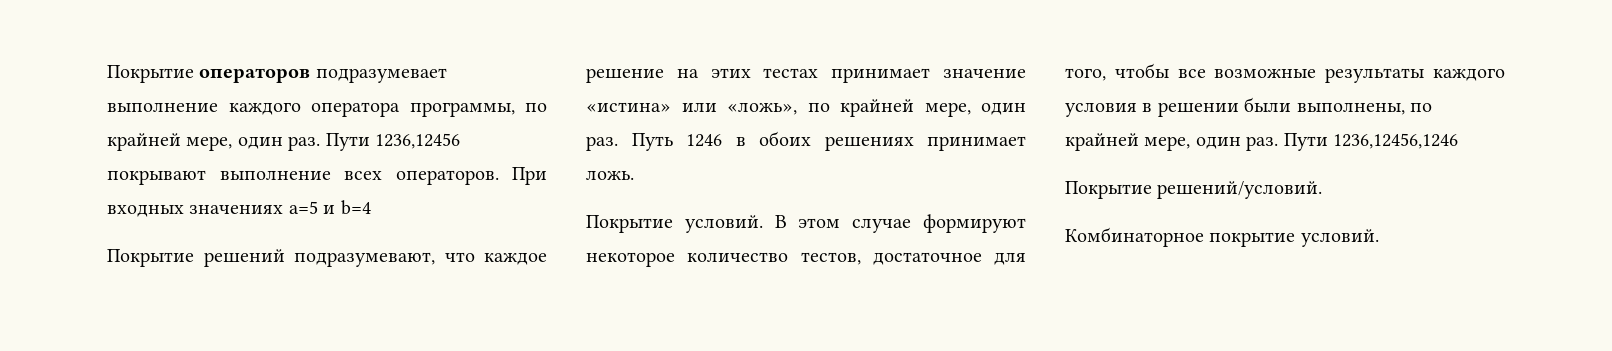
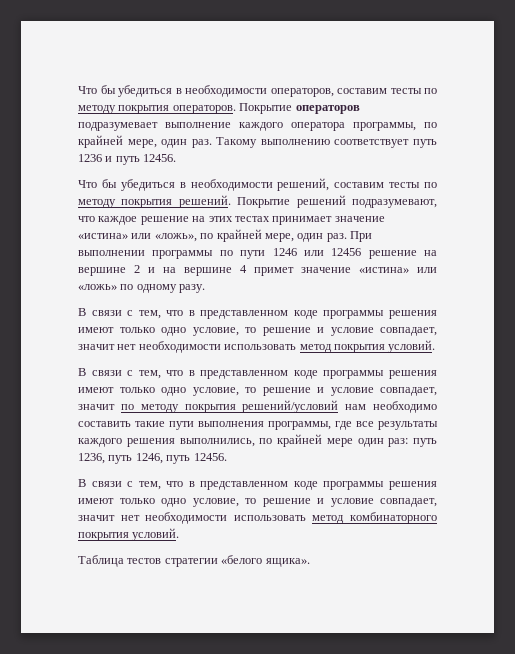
(107, 74) none -> [78,85,437,97] [78,105,236,114] Что бы убедиться в необходимости операторов, составим тесты по методу покрытия операторов.
[325,133,460,151] [107,167,547,185] [107,200,371,217] Пути 1236,12456 покрывают выполнение всех операторов. При входных значениях a=5 и b=4 // -> [216,137,437,148] [78,154,177,165] [78,178,437,191] [78,195,231,208] Такому выполнению соответствует путь 1236 и путь 12456. // Что бы убедиться в необходимости решений, составим тесты по методу покрытия решений.
[631,131,1026,151] [586,170,634,180] [586,214,1026,233] [586,252,1026,267] [1065,63,1505,83] [1065,97,1432,117] [1065,133,1458,151] [1065,181,1323,199] [1065,227,1379,247] Путь 1246 в обоих решениях принимает ложь. // Покрытие условий. В этом случае формируют некоторое количество тестов, достаточное для того, чтобы все возможные результаты каждого условия в решении были выполнены, по крайней мере, один раз. Пути 1236,12456,1246 // Покрытие решений/условий. // Комбинаторное покрытие условий. -> [350,231,372,242] [78,248,437,259] [78,265,437,276] [78,284,206,293] [78,308,437,319] [78,327,437,336] [78,340,436,353] [78,368,437,379] [78,387,437,396] [78,400,437,413] [78,421,438,430] [78,434,437,447] [78,453,227,464] [78,479,437,490] [78,498,437,507] [78,512,437,524] [78,528,180,541] [78,555,310,567] При выполнении программы по пути 1246 или 12456 решение на вершине 2 и на вершине 4 примет значение «истина» или «ложь» по одному разу. // В связи с тем, что в представленном коде программы решения имеют только одно условие, то решение и условие совпадает, значит нет необходимости использовать метод покрытия условий. // В связи с тем, что в представленном коде программы решения имеют только одно условие, то решение и условие совпадает, значит по методу покрытия решений/условий нам необходимо составить такие пути выполнения программы, где все результаты каждого решения выполнились, по крайней мере один раз: путь 1236, путь 1246, путь 12456. // В связи с тем, что в представленном коде программы решения имеют только одно условие, то решение и условие совпадает, значит нет необходимости использовать метод комбинаторного покрытия условий. // Таблица тестов стратегии «белого ящика».

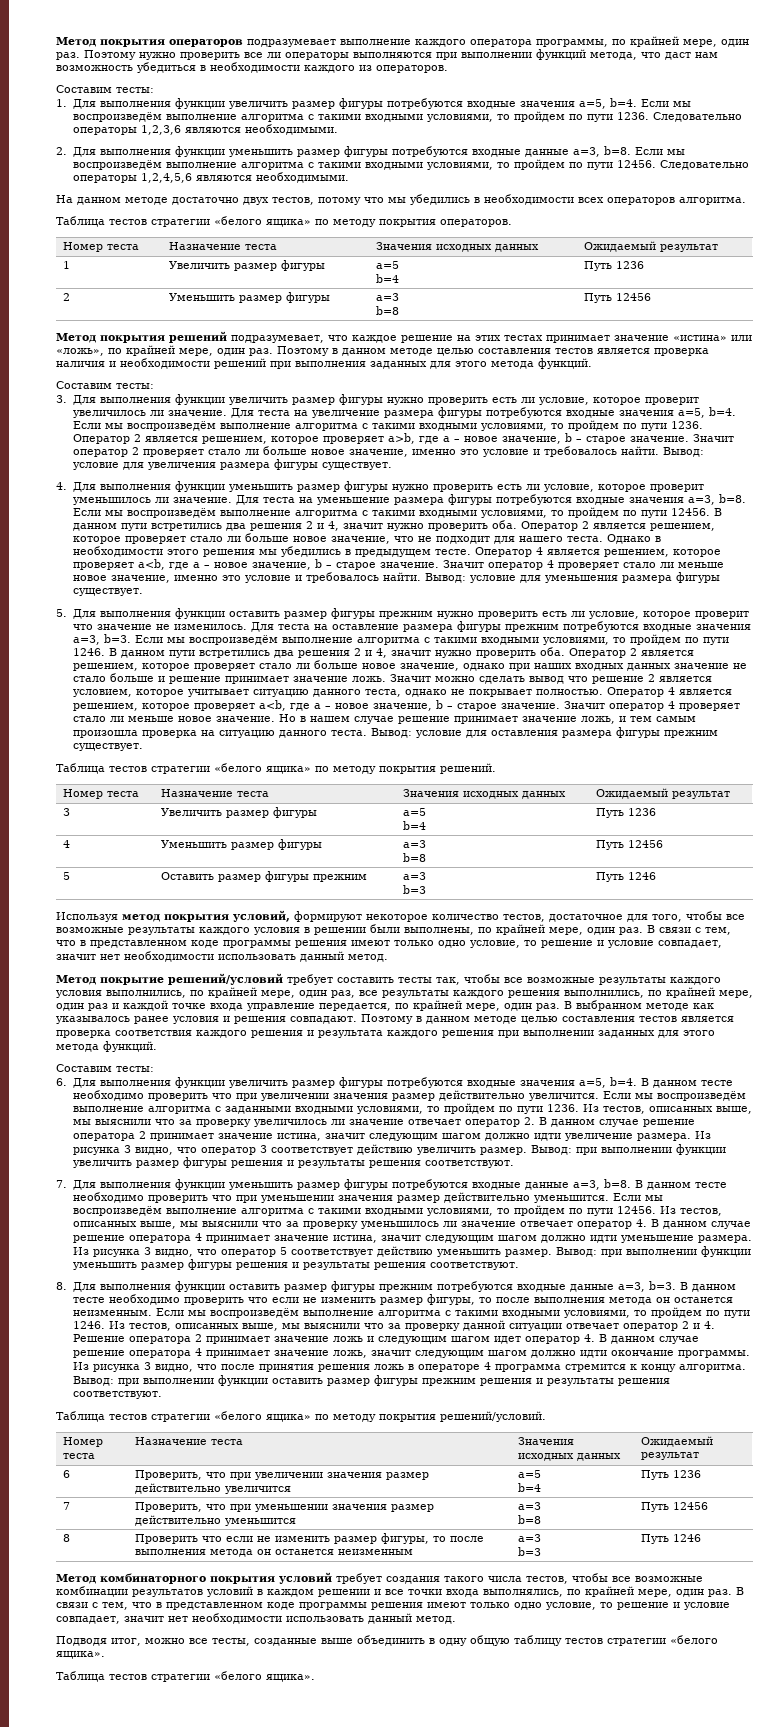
[78,85,437,97] [78,103,293,114] Что бы убедиться в необходимости операторов, составим тесты по методу покрытия операторов. Покрытие -> [56,37,165,47] Метод покрытия
[216,137,437,148] [78,154,177,165] [78,178,437,191] [78,195,437,208] Такому выполнению соответствует путь 1236 и путь 12456. // Что бы убедиться в необходимости решений, составим тесты по методу покрытия решений. Покрытие решений подразумевают, -> [84,49,718,60] [56,62,448,73] [56,85,154,93] [56,98,691,109] [72,111,742,122] [72,124,338,135] [56,146,685,157] [72,159,749,170] [72,172,349,183] [56,194,746,205] [56,216,512,227] [62,242,139,252] [168,242,277,250] [375,242,539,252] [583,241,718,252] [62,261,70,269] [168,260,325,271] [375,261,399,269] [375,274,399,283] [583,261,644,271] [62,293,70,301] [168,292,330,303] [375,293,399,301] [375,306,399,315] [583,293,651,303] [56,331,324,343] Поэтому нужно проверить все ли операторы выполняются при выполнении функций метода, что даст нам возможность убедиться в необходимости каждого из операторов. // Составим тесты: // 1. Для выполнения функции увеличить размер фигуры потребуются входные значения a=5, b=4. Если мы воспроизведём выполнение алгоритма с такими входными условиями, то пройдем по пути 1236. Следовательно операторы 1,2,3,6 являются необходимыми. // 2. Для выполнения функции уменьшить размер фигуры потребуются входные данные a=3, b=8. Если мы воспроизведём выполнение алгоритма с такими входными условиями, то пройдем по пути 12456. Следовательно операторы 1,2,4,5,6 являются необходимыми. // На данном методе достаточно двух тестов, потому что мы убедились в необходимости всех операторов алгоритма. // Таблица тестов стратегии «белого ящика» по методу покрытия операторов. // Номер теста | Назначение теста | Значения исходных данных | Ожидаемый результат // 1 | Увеличить размер фигуры | a=5 // b=4 | Путь 1236 // 2 | Уменьшить размер фигуры | a=3 // b=8 | Путь 12456 // Метод покрытия решений подразумевает,
[350,231,372,242] [78,248,437,259] [78,265,437,276] [78,284,206,293] При выполнении программы по пути 1246 или 12456 решение на вершине 2 и на вершине 4 примет значение «истина» или «ложь» по одному разу. // -> [277,346,709,356] [56,358,592,369] [56,381,154,389] [56,394,699,405] [72,407,736,418] [72,420,703,431] [72,433,734,444] [72,446,704,457] [72,459,392,470] [56,481,704,492] [72,494,746,505] [72,507,722,518] [72,520,715,531] [72,533,661,544] [72,546,721,557] [72,559,724,570] [72,572,720,583] [72,588,143,596] [56,608,749,619] [72,621,751,632] [72,634,729,645] [72,647,694,658] [72,660,747,671] [72,673,712,684] [72,687,732,697] [72,700,740,711] [72,714,696,724] [72,727,718,738] [72,743,143,751] [56,763,496,774] [62,789,139,799] [160,789,269,797] [402,789,566,799] [595,788,730,799] [62,808,70,816] [160,807,317,818] [402,808,426,816] [402,821,426,830] [595,808,656,818] [62,840,70,848] [160,839,322,850] [402,840,426,848] [402,853,426,862] [595,840,663,850] [62,872,70,880] [160,871,367,882] [402,872,426,880] [402,885,426,894] [595,872,656,882] [56,910,745,922] [56,924,643,935] Поэтому в данном методе целью составления тестов является проверка наличия и необходимости решений при выполнения заданных для этого метода функций. // Составим тесты: // 3. Для выполнения функции увеличить размер фигуры нужно проверить есть ли условие, которое проверит увеличилось ли значение. Для теста на увеличение размера фигуры потребуются входные значения a=5, b=4. Если мы воспроизведём выполнение алгоритма с такими входными условиями, то пройдем по пути 1236. Оператор 2 является решением, которое проверяет a>b, где а – новое значение, b – старое значение. Значит оператор 2 проверяет стало ли больше новое значение, именно это условие и требовалось найти. Вывод: условие для увеличения размера фигуры существует. // 4. Для выполнения функции уменьшить размер фигуры нужно проверить есть ли условие, которое проверит уменьшилось ли значение. Для теста на уменьшение размера фигуры потребуются входные значения a=3, b=8. Если мы воспроизведём выполнение алгоритма с такими входными условиями, то пройдем по пути 12456. В данном пути встретились два решения 2 и 4, значит нужно проверить оба. Оператор 2 является решением, которое проверяет стало ли больше новое значение, что не подходит для нашего теста. Однако в необходимости этого решения мы убедились в предыдущем тесте. Оператор 4 является решением, которое проверяет a<b, где а – новое значение, b – старое значение. Значит оператор 4 проверяет стало ли меньше новое значение, именно это условие и требовалось найти. Вывод: условие для уменьшения размера фигуры существует. // 5. Для выполнения функции оставить размер фигуры прежним нужно проверить есть ли условие, которое проверит что значение не изменилось. Для теста на оставление размера фигуры прежним потребуются входные значения a=3, b=3. Если мы воспроизведём выполнение алгоритма с такими входными условиями, то пройдем по пути 1246. В данном пути встретились два решения 2 и 4, значит нужно проверить оба. Оператор 2 является решением, которое проверяет стало ли больше новое значение, однако при наших входных данных значение не стало больше и решение принимает значение ложь. Значит можно сделать вывод что решение 2 является условием, которое учитывает ситуацию данного теста, однако не покрывает полностью. Оператор 4 является решением, которое проверяет a<b, где а – новое значение, b – старое значение. Значит оператор 4 проверяет стало ли меньше новое значение. Но в нашем случае решение принимает значение ложь, и тем самым произошла проверка на ситуацию данного теста. Вывод: условие для оставления размера фигуры прежним существует. // Таблица тестов стратегии «белого ящика» по методу покрытия решений. // Номер теста | Назначение теста | Значения исходных данных | Ожидаемый результат // 3 | Увеличить размер фигуры | a=5 // b=4 | Путь 1236 // 4 | Уменьшить размер фигуры | a=3 // b=8 | Путь 12456 // 5 | Оставить размер фигуры прежним | a=3 // b=3 | Путь 1246 // Используя метод покрытия условий, формируют некоторое количество тестов, достаточное для того, чтобы все возможные результаты каждого условия в решении были выполнены, по крайней мере, один раз.
[299,340,436,353] [78,368,437,379] [78,387,437,396] [78,400,437,413] [78,421,352,430] метод покрытия условий. // В связи с тем, что в представленном коде программы решения имеют только одно условие, то решение и условие совпадает, значит по методу покрытия решений/условий нам необходимо составить такие пути выполнения программы, где -> [300,951,388,962] [56,973,721,985] [56,987,355,998] данный метод. // Метод покрытие решений/условий требует составить тесты так, чтобы все возможные результаты каждого условия выполнились, по крайней мере, один раз,
[326,438,437,447] [78,453,227,464] мере один раз: путь 1236, путь 1246, путь 12456. // -> [719,990,753,998] [56,1000,714,1011] [56,1014,734,1024] [56,1030,715,1038] [56,1041,157,1052] [56,1064,154,1072] [56,1077,733,1088] [72,1090,746,1101] [72,1103,752,1114] [72,1117,695,1127] [72,1131,711,1141] [72,1144,726,1155] [72,1157,514,1168] [56,1179,727,1190] [72,1192,663,1203] [72,1205,722,1216] [72,1219,751,1229] [72,1233,752,1243] [72,1246,751,1257] [72,1259,519,1270] [56,1281,736,1292] [72,1294,733,1305] [72,1307,750,1318] [72,1320,715,1331] [72,1334,699,1344] [72,1348,750,1358] [72,1362,746,1372] [72,1375,670,1386] [72,1391,162,1399] [56,1411,546,1422] [62,1437,103,1447] [62,1453,95,1459] [134,1437,243,1445] [517,1437,574,1445] [517,1453,621,1461] [640,1436,713,1447] [640,1452,699,1460] [62,1470,70,1478] [134,1470,429,1480] [134,1483,291,1494] [517,1470,541,1478] [517,1483,541,1492] [640,1470,701,1480] [62,1502,70,1510] [134,1502,434,1512] [134,1515,296,1526] [517,1502,541,1510] [517,1515,541,1524] [640,1502,708,1512] [62,1534,70,1542] [134,1533,484,1544] [134,1549,413,1557] [517,1534,541,1542] [517,1547,541,1556] [640,1534,701,1544] [56,1572,703,1584] [56,1586,732,1597] мере, один раз и каждой точке входа управление передается, по крайней мере, один раз. В выбранном методе как указывалось ранее условия и решения совпадают. Поэтому в данном методе целью составления тестов является проверка соответствия каждого решения и результата каждого решения при выполнении заданных для этого метода функций. // Составим тесты: // 6. Для выполнения функции увеличить размер фигуры потребуются входные значения a=5, b=4. В данном тесте необходимо проверить что при увеличении значения размер действительно увеличится. Если мы воспроизведём выполнение алгоритма с заданными входными условиями, то пройдем по пути 1236. Из тестов, описанных выше, мы выяснили что за проверку увеличилось ли значение отвечает оператор 2. В данном случае решение оператора 2 принимает значение истина, значит следующим шагом должно идти увеличение размера. Из рисунка 3 видно, что оператор 3 соответствует действию увеличить размер. Вывод: при выполнении функции увеличить размер фигуры решения и результаты решения соответствуют. // 7. Для выполнения функции уменьшить размер фигуры потребуются входные данные a=3, b=8. В данном тесте необходимо проверить что при уменьшении значения размер действительно уменьшится. Если мы воспроизведём выполнение алгоритма с такими входными условиями, то пройдем по пути 12456. Из тестов, описанных выше, мы выяснили что за проверку уменьшилось ли значение отвечает оператор 4. В данном случае решение оператора 4 принимает значение истина, значит следующим шагом должно идти уменьшение размера. Из рисунка 3 видно, что оператор 5 соответствует действию уменьшить размер. Вывод: при выполнении функции уменьшить размер фигуры решения и результаты решения соответствуют. // 8. Для выполнения функции оставить размер фигуры прежним потребуются входные данные a=3, b=3. В данном тесте необходимо проверить что если не изменить размер фигуры, то после выполнения метода он останется неизменным. Если мы воспроизведём выполнение алгоритма с такими входными условиями, то пройдем по пути 1246. Из тестов, описанных выше, мы выяснили что за проверку данной ситуации отвечает оператор 2 и 4. Решение оператора 2 принимает значение ложь и следующим шагом идет оператор 4. В данном случае решение оператора 4 принимает значение ложь, значит следующим шагом должно идти окончание программы. Из рисунка 3 видно, что после принятия решения ложь в операторе 4 программа стремится к концу алгоритма. Вывод: при выполнении функции оставить размер фигуры прежним решения и результаты решения соответствуют. // Таблица тестов стратегии «белого ящика» по методу покрытия решений/условий. // Номер теста | Назначение теста | Значения исходных данных | Ожидаемый результат // 6 | Проверить, что при увеличении значения размер действительно увеличится | a=5 // b=4 | Путь 1236 // 7 | Проверить, что при уменьшении значения размер действительно уменьшится | a=3 // b=8 | Путь 12456 // 8 | Проверить что если не изменить размер фигуры, то после выполнения метода он останется неизменным | a=3 // b=3 | Путь 1246 // Метод комбинаторного покрытия условий требует создания такого числа тестов, чтобы все возможные комбинации результатов условий в каждом решении и все точки входа выполнялись, по крайней мере, один раз.
[312,512,437,524] [78,528,180,541] метод комбинаторного покрытия условий. -> [368,1613,456,1624] [56,1635,718,1646] [56,1651,105,1659] данный метод. // Подводя итог, можно все тесты, созданные выше объединить в одну общую таблицу тестов стратегии «белого ящика».

